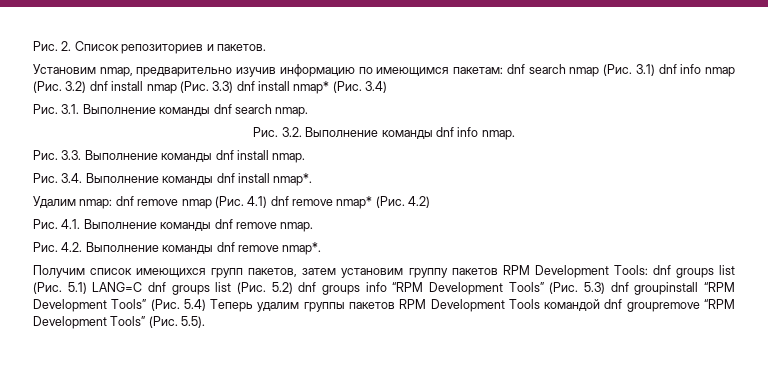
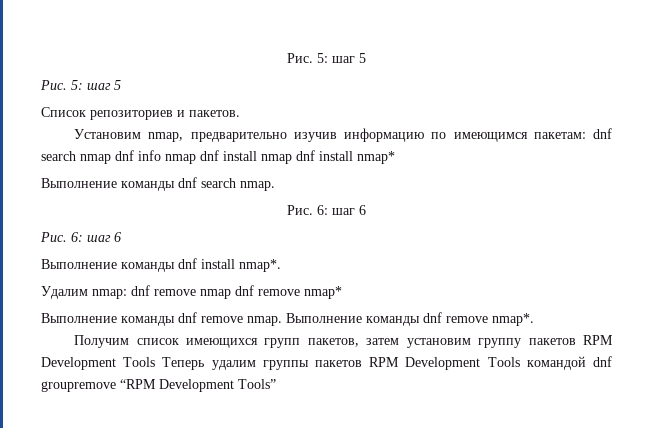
[33,41,72,51] Рис. 2. -> [287,53,366,63] [40,80,121,90] Рис. 5: шаг 5 // Рис. 5: шаг 5 //
[603,64,655,76] (Рис. 3.1) -> (111, 159) none
[33,81,87,93] (Рис. 3.2) -> (196, 159) none
[179,81,234,93] (Рис. 3.3) -> (292, 159) none
[332,81,388,93] [33,104,80,114] (Рис. 3.4) // Рис. 3.1. -> (395, 157) //
[281,127,515,140] [33,150,306,163] [33,173,83,183] 3.2. Выполнение команды dnf info nmap. // Рис. 3.3. Выполнение команды dnf install nmap. // Рис. 3.4. -> [317,205,366,215] [40,232,121,242] 6: шаг 6 // Рис. 6: шаг 6 //
[214,196,268,208] (Рис. 4.1) -> (231, 294) none
[375,196,431,208] [33,219,81,229] (Рис. 4.2) // Рис. 4.1. -> (342, 292) //
[33,242,83,252] // Рис. 4.2. -> (282, 321) none
[613,265,735,278] [33,282,735,295] [33,299,206,312] Tools: dnf groups list (Рис. 5.1) LANG=C dnf groups list (Рис. 5.2) dnf groups info “RPM Development Tools” (Рис. 5.3) dnf groupinstall “RPM Development Tools” (Рис. 5.4) -> [123,357,156,367] Tools
[148,316,206,328] (Рис. 5.5). -> (276, 384) none

